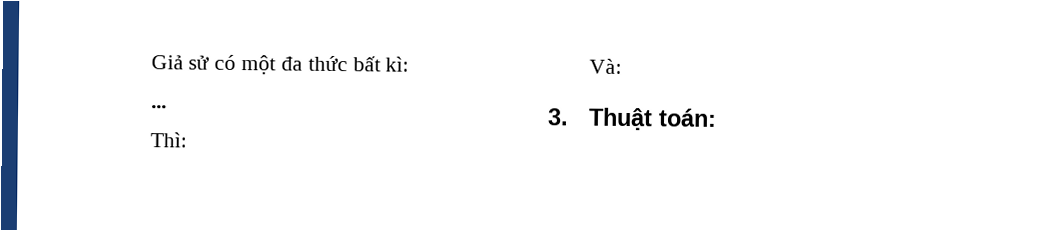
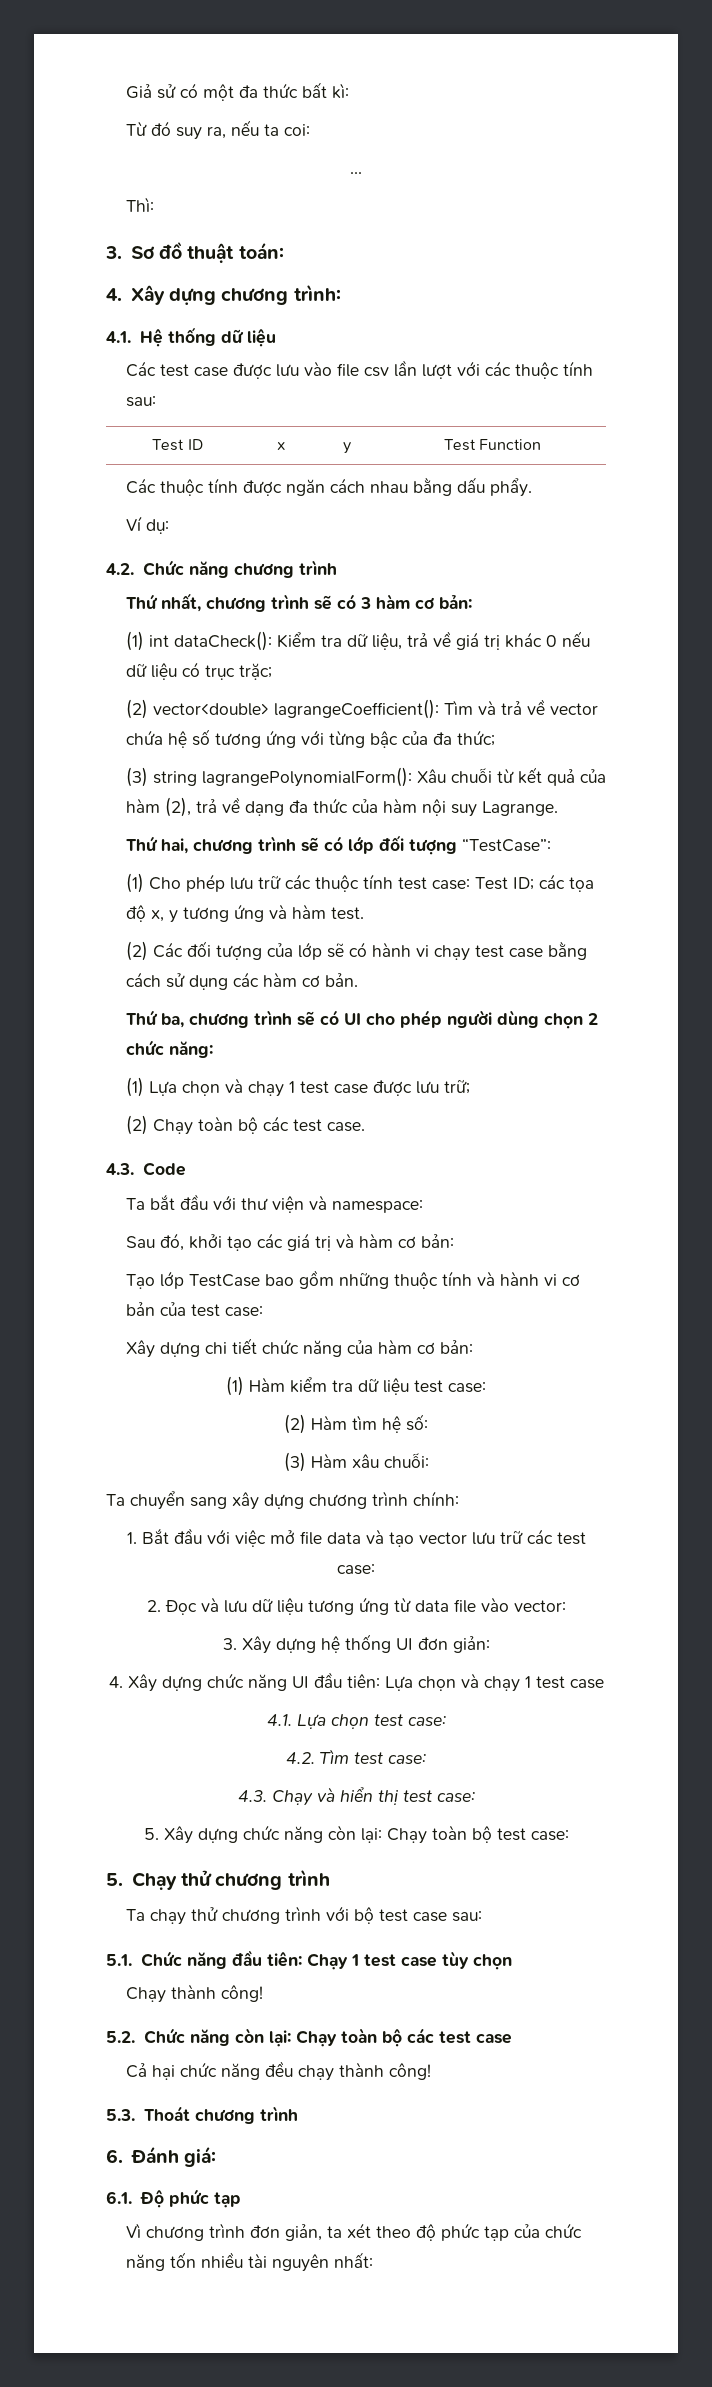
[150,105,167,109] [149,132,187,148] [588,58,622,74] [547,107,717,131] ... // Thì: // Và: // 3. Thuật toán: -> [125,120,310,140] [350,172,362,174] [125,197,154,212] [105,241,284,263] [106,284,341,305] [106,327,276,347] [125,360,593,379] [125,396,156,407] [152,439,203,451] [277,442,285,450] [342,442,351,454] [443,439,542,451] [125,477,532,497] [125,516,169,534] [106,560,337,578] [125,593,472,612] [125,631,590,651] [125,662,272,680] [125,699,598,719] [125,729,495,748] [125,767,606,787] [125,797,558,817] [125,835,551,855] [125,873,594,893] [125,904,364,923] [125,941,587,961] [125,972,358,990] [125,1010,598,1029] [125,1040,213,1058] [125,1077,470,1097] [125,1115,365,1135] [106,1162,186,1176] [125,1194,423,1213] [125,1233,454,1251] [125,1270,580,1289] [125,1302,263,1317] [125,1338,473,1358] [226,1376,486,1396] [284,1414,428,1434] [283,1452,429,1472] [106,1491,459,1510] [126,1528,586,1547] [337,1564,375,1575] [146,1597,566,1615] [222,1634,490,1654] [108,1672,604,1692] [266,1714,446,1729] [286,1749,426,1764] [237,1787,475,1806] [143,1825,569,1844] [106,1869,330,1890] [125,1906,482,1925] [106,1950,512,1970] [125,1984,263,2003] [106,2028,512,2047] [125,2061,431,2081] [106,2106,298,2124] [106,2146,217,2167] [106,2189,241,2208] [125,2223,582,2241] [125,2252,373,2272] Từ đó suy ra, nếu ta coi: // ... // Thì: // 3. Sơ đồ thuật toán: // 4. Xây dựng chương trình: // 4.1. Hệ thống dữ liệu // Các test case được lưu vào file csv lần lượt với các thuộc tính sau: // Test ID | x | y | Test Function // Các thuộc tính được ngăn cách nhau bằng dấu phẩy. // Ví dụ: // 4.2. Chức năng chương trình // Thứ nhất, chương trình sẽ có 3 hàm cơ bản: // (1) int dataCheck(): Kiểm tra dữ liệu, trả về giá trị khác 0 nếu dữ liệu có trục trặc; // (2) vector<double> lagrangeCoefficient(): Tìm và trả về vector chứa hệ số tương ứng với từng bậc của đa thức; // (3) string lagrangePolynomialForm(): Xâu chuỗi từ kết quả của hàm (2), trả về dạng đa thức của hàm nội suy Lagrange. // Thứ hai, chương trình sẽ có lớp đối tượng “TestCase”: // (1) Cho phép lưu trữ các thuộc tính test case: Test ID; các tọa độ x, y tương ứng và hàm test. // (2) Các đối tượng của lớp sẽ có hành vi chạy test case bằng cách sử dụng các hàm cơ bản. // Thứ ba, chương trình sẽ có UI cho phép người dùng chọn 2 chức năng: // (1) Lựa chọn và chạy 1 test case được lưu trữ; // (2) Chạy toàn bộ các test case. // 4.3. Code // Ta bắt đầu với thư viện và namespace: // Sau đó, khởi tạo các giá trị và hàm cơ bản: // Tạo lớp TestCase bao gồm những thuộc tính và hành vi cơ bản của test case: // Xây dựng chi tiết chức năng của hàm cơ bản: // (1) Hàm kiểm tra dữ liệu test case: // (2) Hàm tìm hệ số: // (3) Hàm xâu chuỗi: // Ta chuyển sang xây dựng chương trình chính: // 1. Bắt đầu với việc mở file data và tạo vector lưu trữ các test case: // 2. Đọc và lưu dữ liệu tương ứng từ data file vào vector: // 3. Xây dựng hệ thống UI đơn giản: // 4. Xây dựng chức năng UI đầu tiên: Lựa chọn và chạy 1 test case // 4.1. Lựa chọn test case: // 4.2. Tìm test case: // 4.3. Chạy và hiển thị test case: // 5. Xây dựng chức năng còn lại: Chạy toàn bộ test case: // 5. Chạy thử chương trình // Ta chạy thử chương trình với bộ test case sau: // 5.1. Chức năng đầu tiên: Chạy 1 test case tùy chọn // Chạy thành công! // 5.2. Chức năng còn lại: Chạy toàn bộ các test case // Cả hại chức năng đều chạy thành công! // 5.3. Thoát chương trình // 6. Đánh giá: // 6.1. Độ phức tạp // Vì chương trình đơn giản, ta xét theo độ phức tạp của chức năng tốn nhiều tài nguyên nhất:

